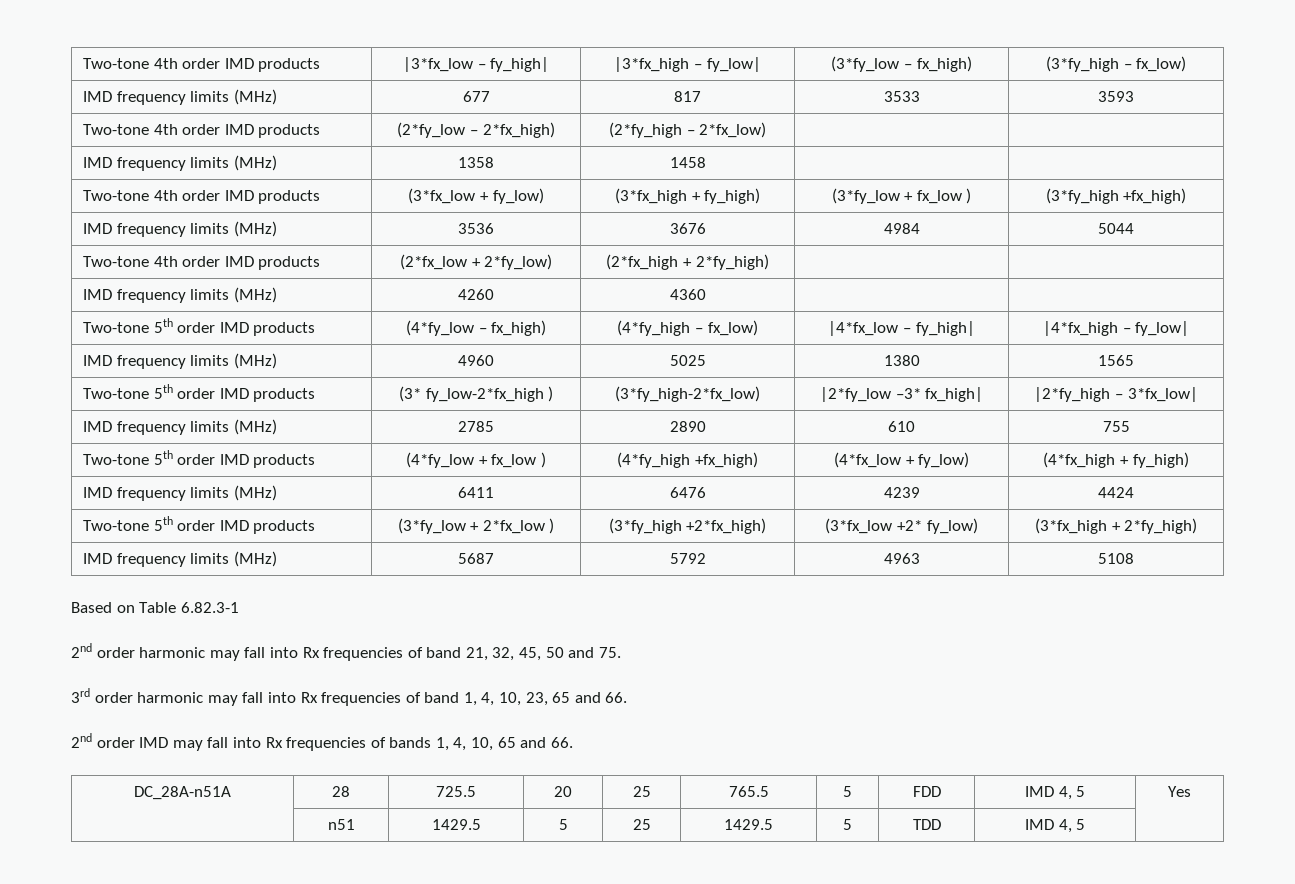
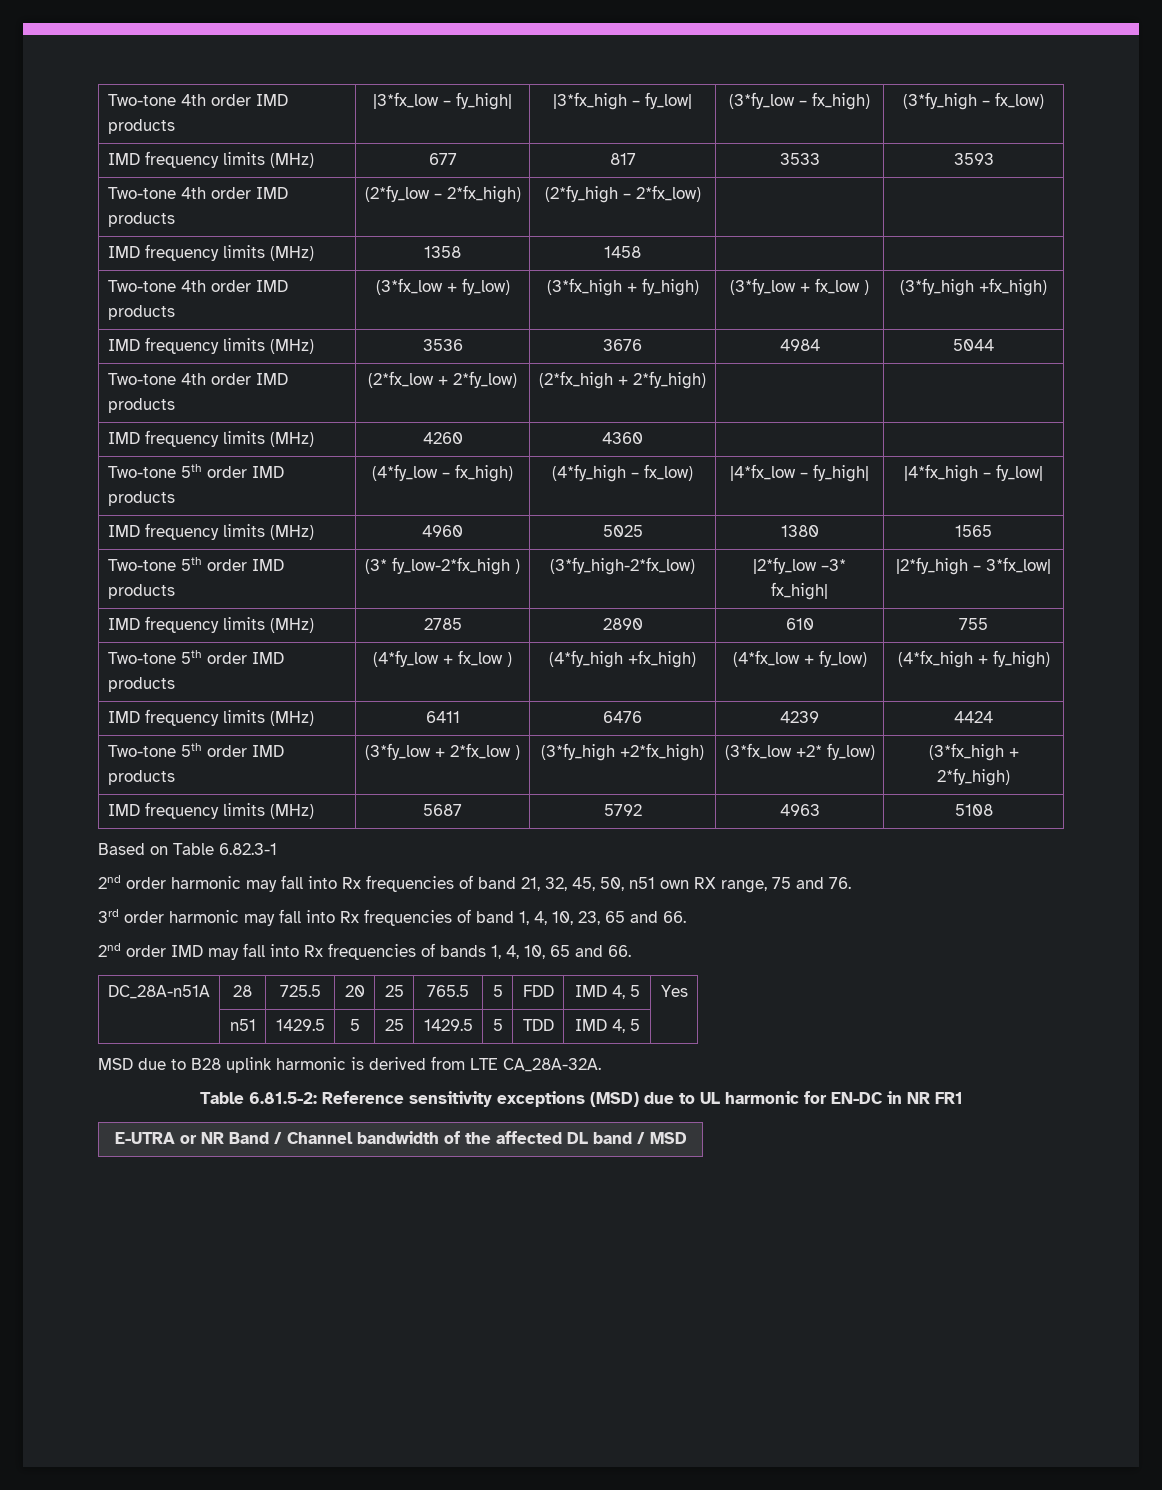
[545,647,621,658] 50 and 75. -> [600,877,851,893] 50, n51 own RX range, 75 and 76.
(1086, 824) none -> [98,1056,601,1073] [199,1091,963,1107] [114,1131,687,1144] // MSD due to B28 uplink harmonic is derived from LTE CA_28A-32A. // Table 6.81.5-2: Reference sensitivity exceptions (MSD) due to UL harmonic for EN-DC in NR FR1 // E-UTRA or NR Band / Channel bandwidth of the affected DL band / MSD

